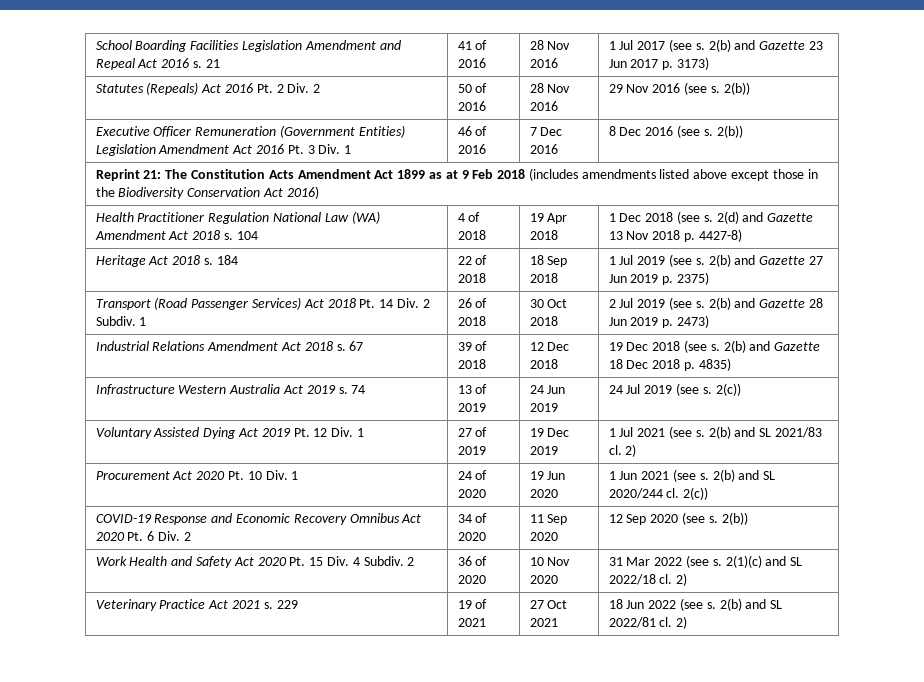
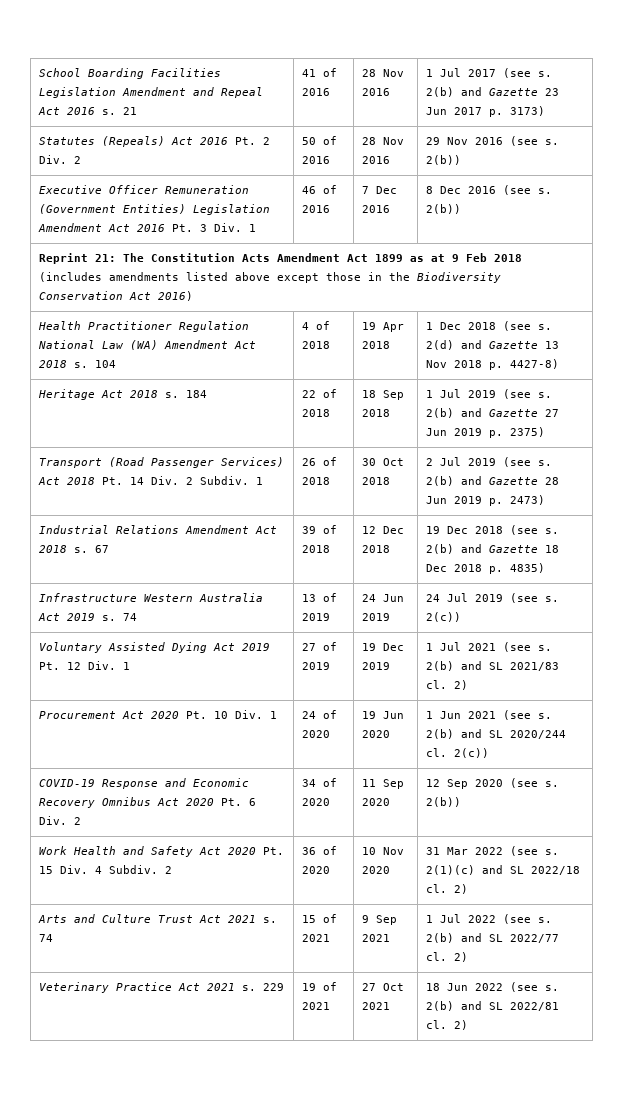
(688, 579) none -> [38,914,278,923] [39,934,54,942] [302,914,338,923] [302,934,331,942] [362,915,398,925] [362,934,391,942] [426,914,553,924] [426,933,560,943] [426,952,469,962] // Arts and Culture Trust Act 2021 s. 74 | 15 of 2021 | 9 Sep 2021 | 1 Jul 2022 (see s. 2(b) and SL 2022/77 cl. 2)

